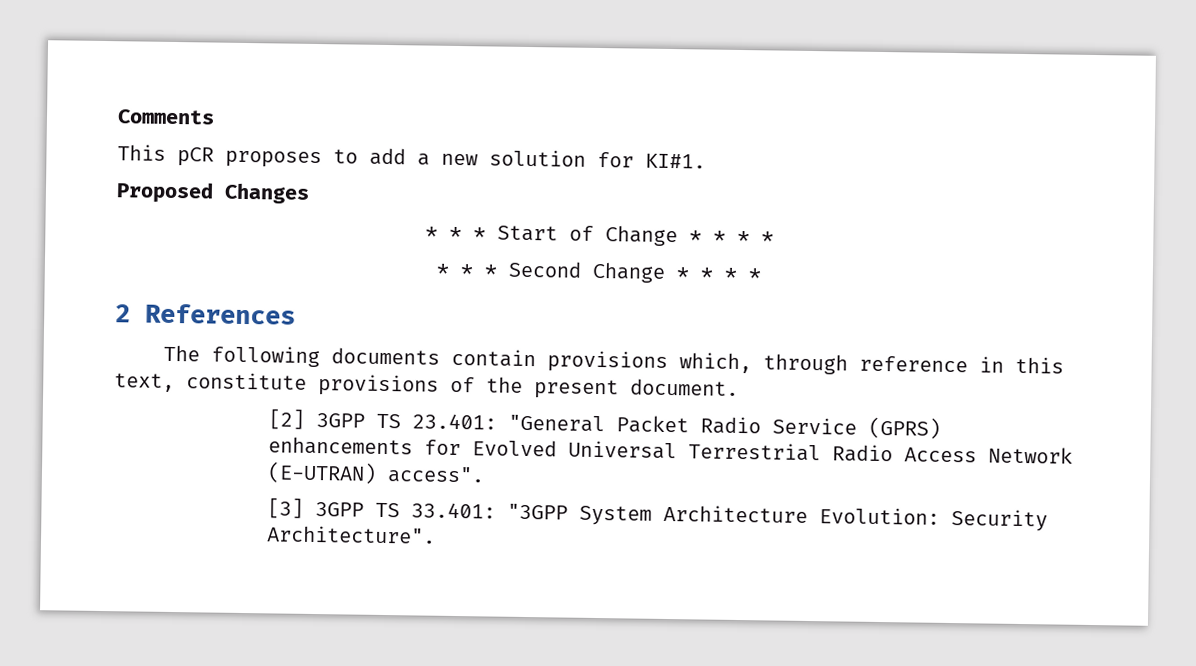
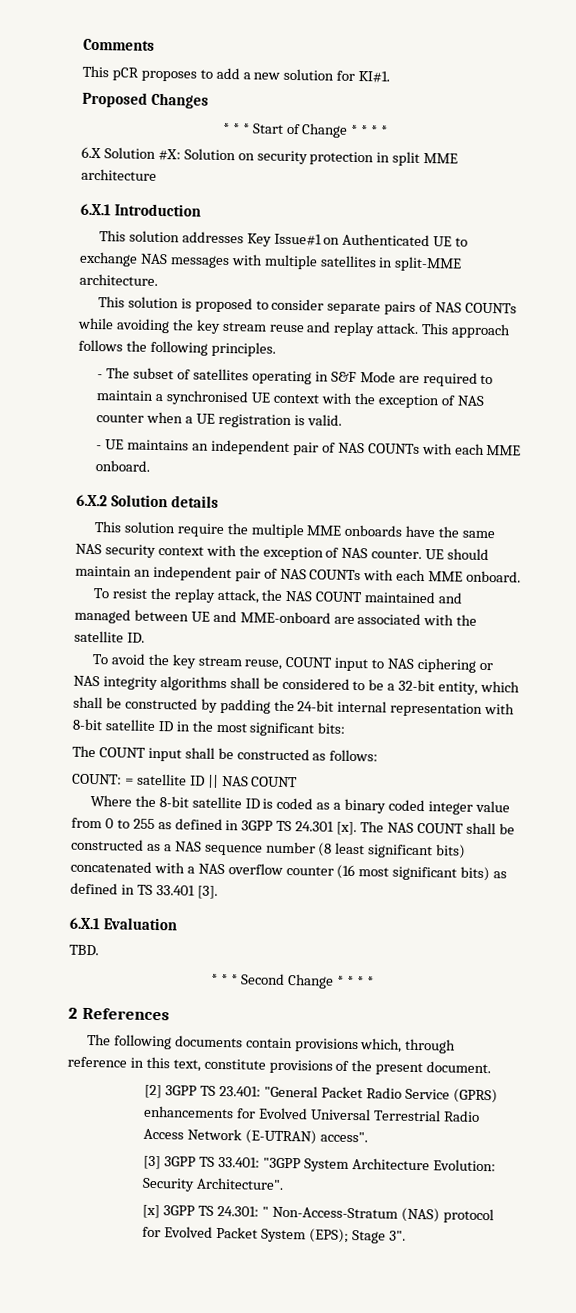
(774, 237) none -> [81,146,459,166] [81,168,157,181] [80,203,202,217] [98,230,469,247] [79,251,463,272] [79,273,158,286] [97,296,518,315] [77,317,512,339] [78,339,276,357] [97,367,494,387] [96,390,484,409] [96,411,342,429] [96,439,522,456] [95,460,151,472] [76,494,220,508] [93,521,496,539] [75,543,490,561] [75,565,522,583] [92,587,463,604] [74,608,478,626] [74,630,145,643] [91,653,493,673] [73,675,521,695] [73,696,516,717] [72,718,346,737] [72,745,379,762] [72,773,299,788] [89,795,510,815] [71,817,515,836] [71,838,467,859] [70,860,508,882] [70,882,218,899] [69,917,179,931] [69,944,99,956] // 6.X Solution #X: Solution on security protection in split MME architecture // 6.X.1 Introduction // This solution addresses Key Issue#1 on Authenticated UE to exchange NAS messages with multiple satellites in split-MME architecture. // This solution is proposed to consider separate pairs of NAS COUNTs while avoiding the key stream reuse and replay attack. This approach follows the following principles. // - The subset of satellites operating in S&F Mode are required to maintain a synchronised UE context with the exception of NAS counter when a UE registration is valid. // - UE maintains an independent pair of NAS COUNTs with each MME onboard. // 6.X.2 Solution details // This solution require the multiple MME onboards have the same NAS security context with the exception of NAS counter. UE should maintain an independent pair of NAS COUNTs with each MME onboard. // To resist the replay attack, the NAS COUNT maintained and managed between UE and MME-onboard are associated with the satellite ID. // To avoid the key stream reuse, COUNT input to NAS ciphering or NAS integrity algorithms shall be considered to be a 32-bit entity, which shall be constructed by padding the 24-bit internal representation with 8-bit satellite ID in the most significant bits: // The COUNT input shall be constructed as follows: // COUNT: = satellite ID || NAS COUNT // Where the 8-bit satellite ID is coded as a binary coded integer value from 0 to 255 as defined in 3GPP TS 24.301 [x]. The NAS COUNT shall be constructed as a NAS sequence number (8 least significant bits) concatenated with a NAS overflow counter (16 most significant bits) as defined in TS 33.401 [3]. // 6.X.1 Evaluation // TBD.
(437, 534) none -> [142,1204,494,1224] [142,1226,406,1244] // [x] 3GPP TS 24.301: " Non-Access-Stratum (NAS) protocol for Evolved Packet System (EPS); Stage 3".

